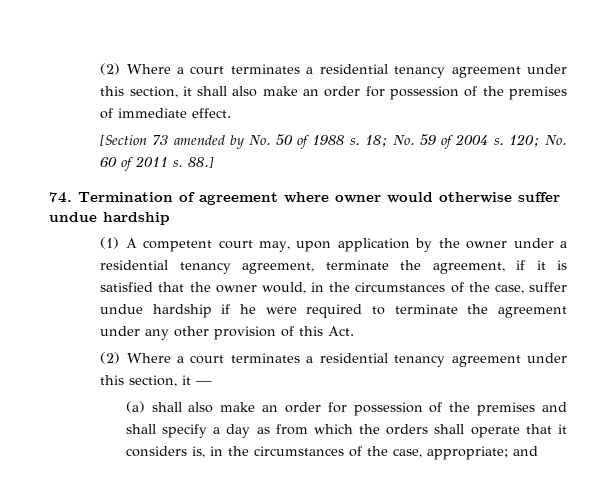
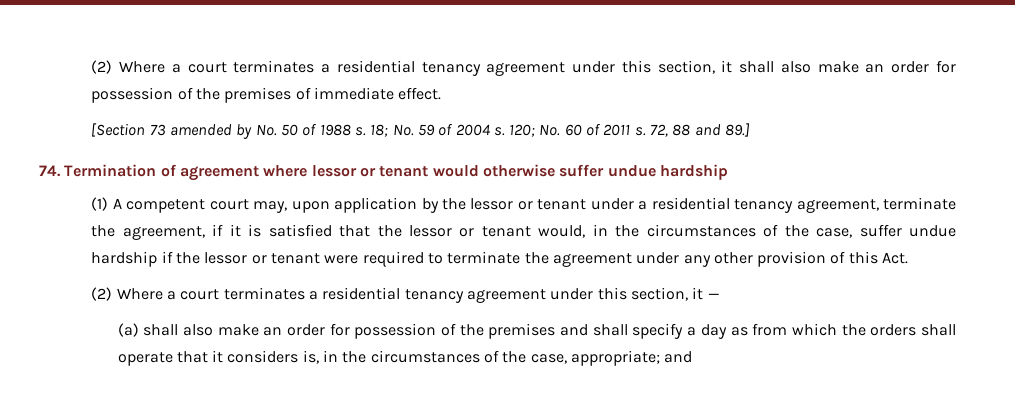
[188,157,215,168] 88.] -> [650,123,751,137] 72, 88 and 89.]
[335,195,381,203] owner -> [311,165,429,177] lessor or tenant
[466,241,508,249] owner -> [470,198,587,210] lessor or tenant
[215,285,257,293] owner -> [408,225,531,237] lessor or tenant
[240,304,257,314] he -> [175,252,320,264] the lessor or tenant

